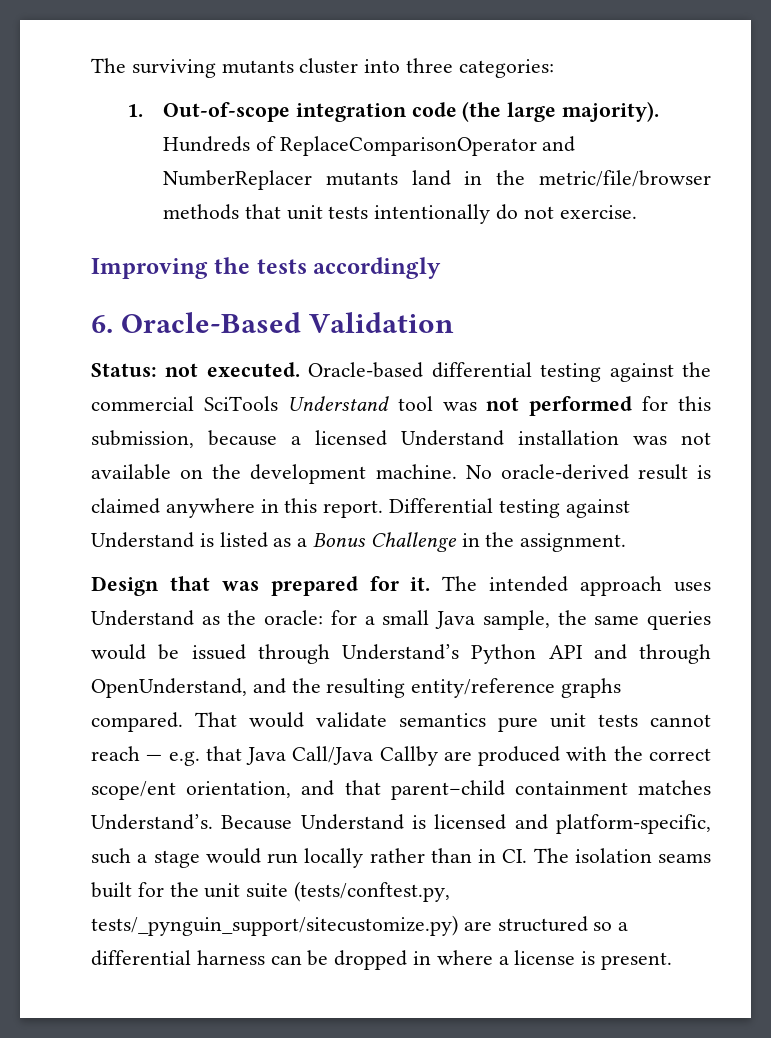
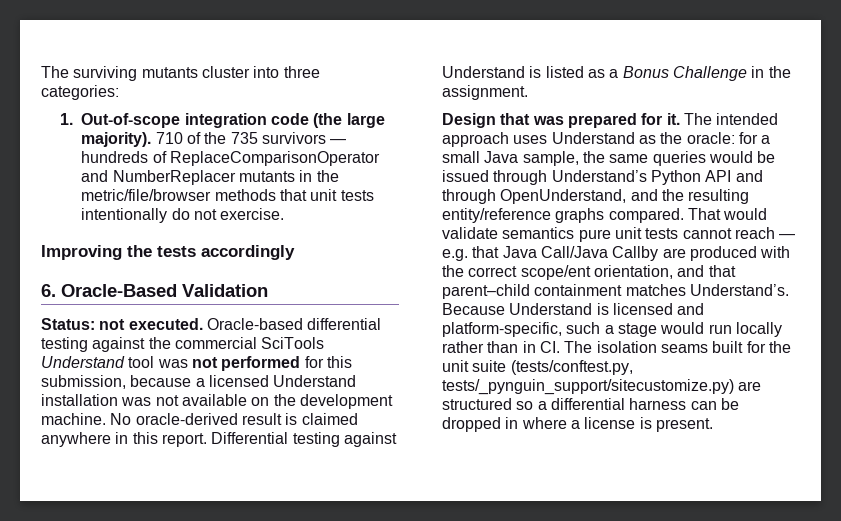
[163,136,251,152] Hundreds -> [155,132,347,144] [81,151,149,163] 710 of the 735 survivors — hundreds
[411,170,451,186] land -> (296, 176) none

